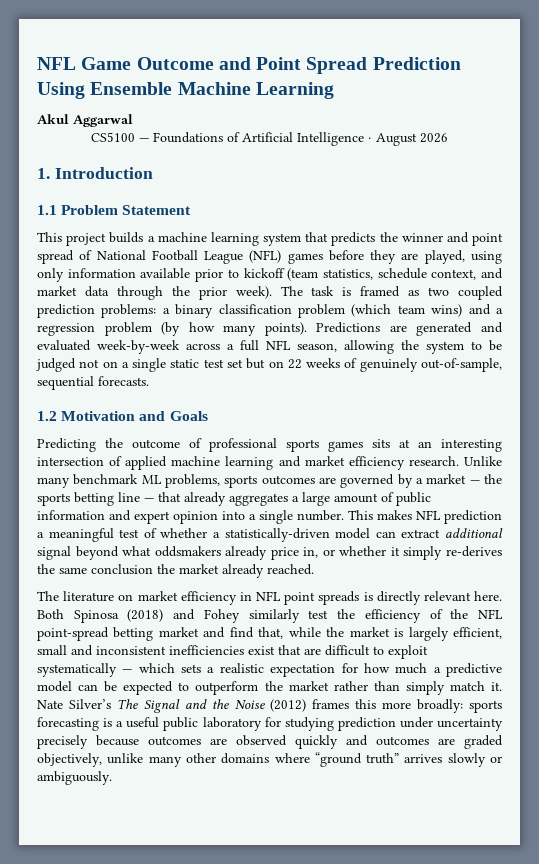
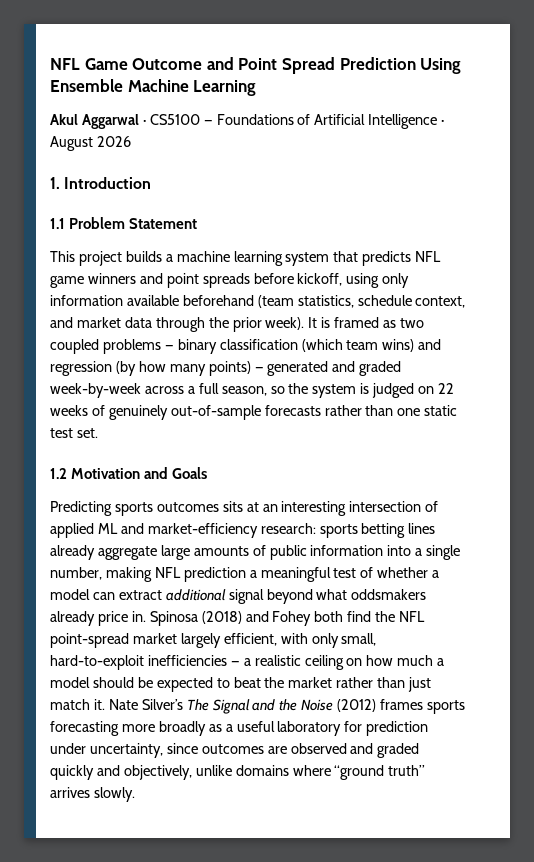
(133, 120) // -> [142,120,146,125] ·
[379,232,504,246] [37,250,465,264] the winner and point spread of National Football League (NFL) games before they are played, -> [415,251,442,262] [50,273,343,288] NFL game winners and point spreads before kickoff,
[195,268,285,282] prior to kickoff -> [182,295,254,306] beforehand
[280,286,335,296] The task -> [308,317,318,328] It
[37,304,170,318] prediction problems: a -> [102,339,174,354] problems —
[298,304,345,318] problem -> (298, 344) none
[495,308,503,314] [37,322,407,336] a regression problem (by how many points). Predictions are -> [50,361,264,376] regression (by how many points) —
[37,340,91,351] evaluated -> [359,361,402,376] graded
[266,340,502,354] [36,358,266,372] NFL season, allowing the system to be judged not on a single static test set but -> [221,383,415,398] season, so the system is judged
[420,358,502,372] [37,376,149,390] out-of-sample, sequential forecasts. -> [170,405,458,420] [50,428,98,438] out-of-sample forecasts rather than one static test set.
[105,438,363,452] the outcome of professional sports games -> [114,502,219,516] sports outcomes
[171,456,502,470] [37,474,502,488] [37,492,431,506] [37,510,412,524] machine learning and market efficiency research. Unlike many benchmark ML problems, sports outcomes are governed by a market — the sports betting line — that already aggregates a large amount of public information and expert opinion into a single number. This makes -> [97,523,436,538] [50,545,461,560] [50,567,152,582] ML and market-efficiency research: sports betting lines already aggregate large amounts of public information into a single number, making
[224,528,330,542] statistically-driven -> (440, 574) none
[303,546,503,560] [37,564,314,578] [37,591,503,605] [37,609,504,623] [37,627,502,641] [37,645,428,659] [37,663,503,677] [37,681,99,692] in, or whether it simply re-derives the same conclusion the market already reached. // The literature on market efficiency in NFL point spreads is directly relevant here. Both Spinosa (2018) and Fohey similarly test the efficiency of the NFL point-spread betting market and find that, while the market is largely efficient, small and inconsistent inefficiencies exist that are difficult to exploit systematically — which sets a realistic expectation for how much a predictive model can -> [131,611,426,626] [50,633,377,648] [50,655,445,670] [50,677,134,688] in. Spinosa (2018) and Fohey both find the NFL point-spread market largely efficient, with only small, hard-to-exploit inefficiencies — a realistic ceiling on how much a model should
[195,681,259,695] outperform -> [233,677,261,688] beat
[405,681,445,695] simply -> [408,677,432,692] just
[355,699,503,713] [37,717,113,731] this more broadly: sports forecasting is -> [427,700,466,714] [50,721,222,736] sports forecasting more broadly as
[163,717,199,731] public -> (275, 726) none
[284,717,334,731] studying -> (363, 726) none
[437,718,503,731] [37,735,503,749] [37,753,216,767] uncertainty precisely because outcomes are observed quickly and outcomes are graded objectively, unlike many other -> [89,743,420,758] [50,765,232,780] uncertainty, since outcomes are observed and graded quickly and objectively, unlike
[447,753,503,767] [37,771,112,785] slowly or ambiguously. -> [93,787,135,802] slowly.

